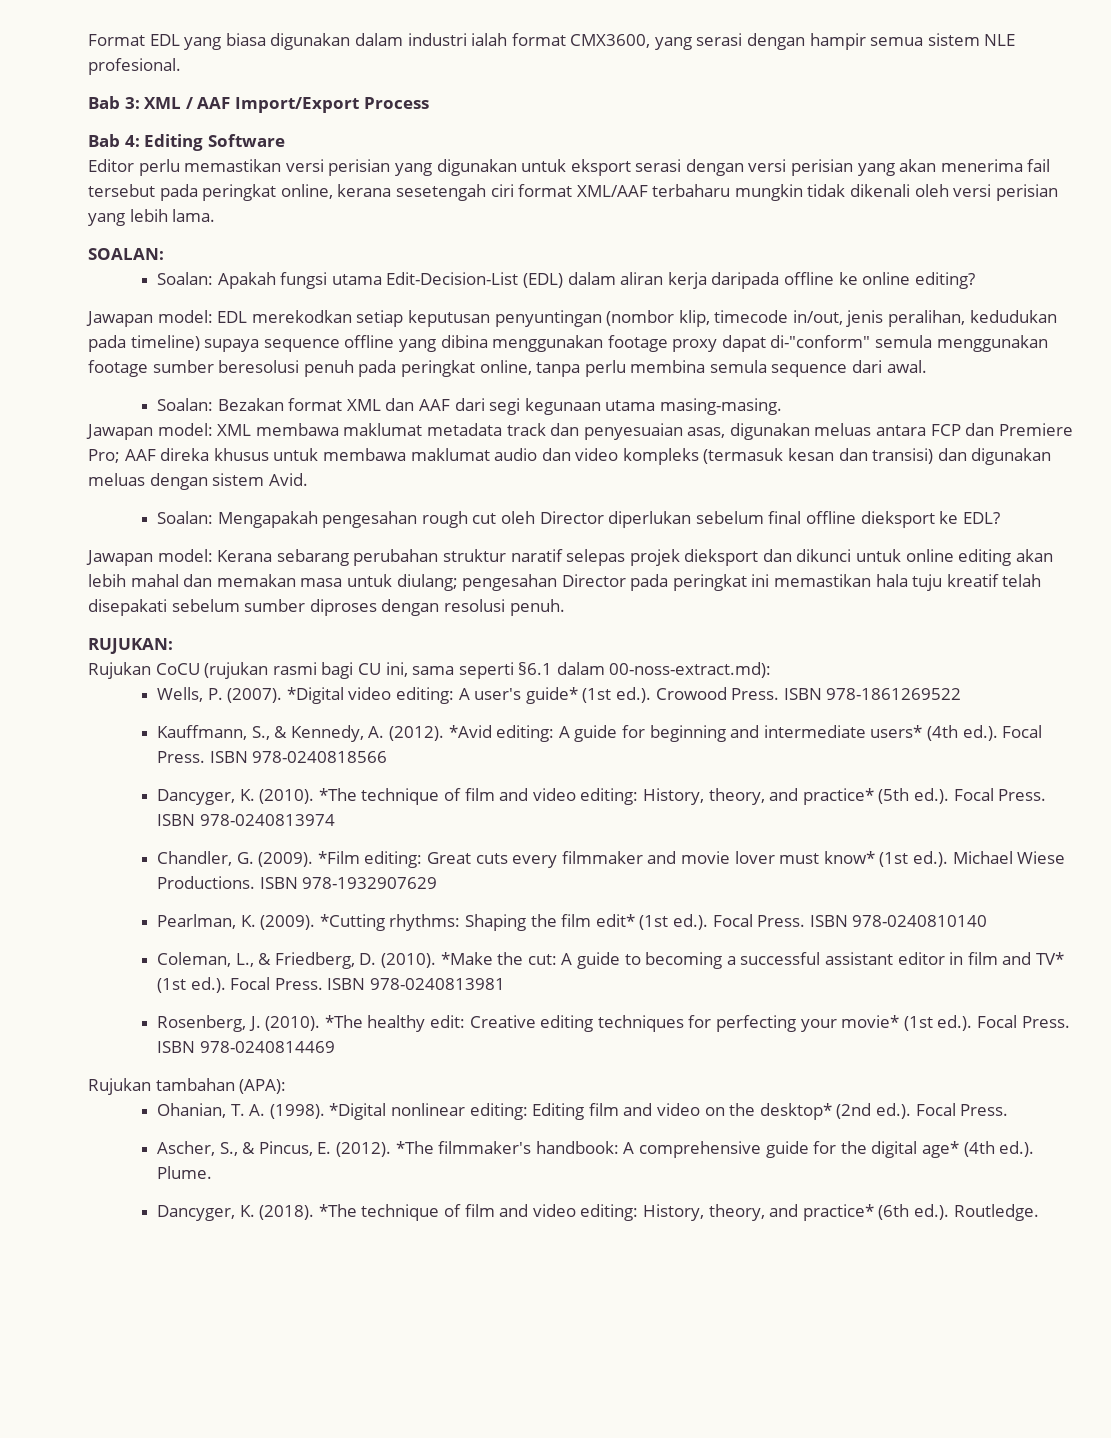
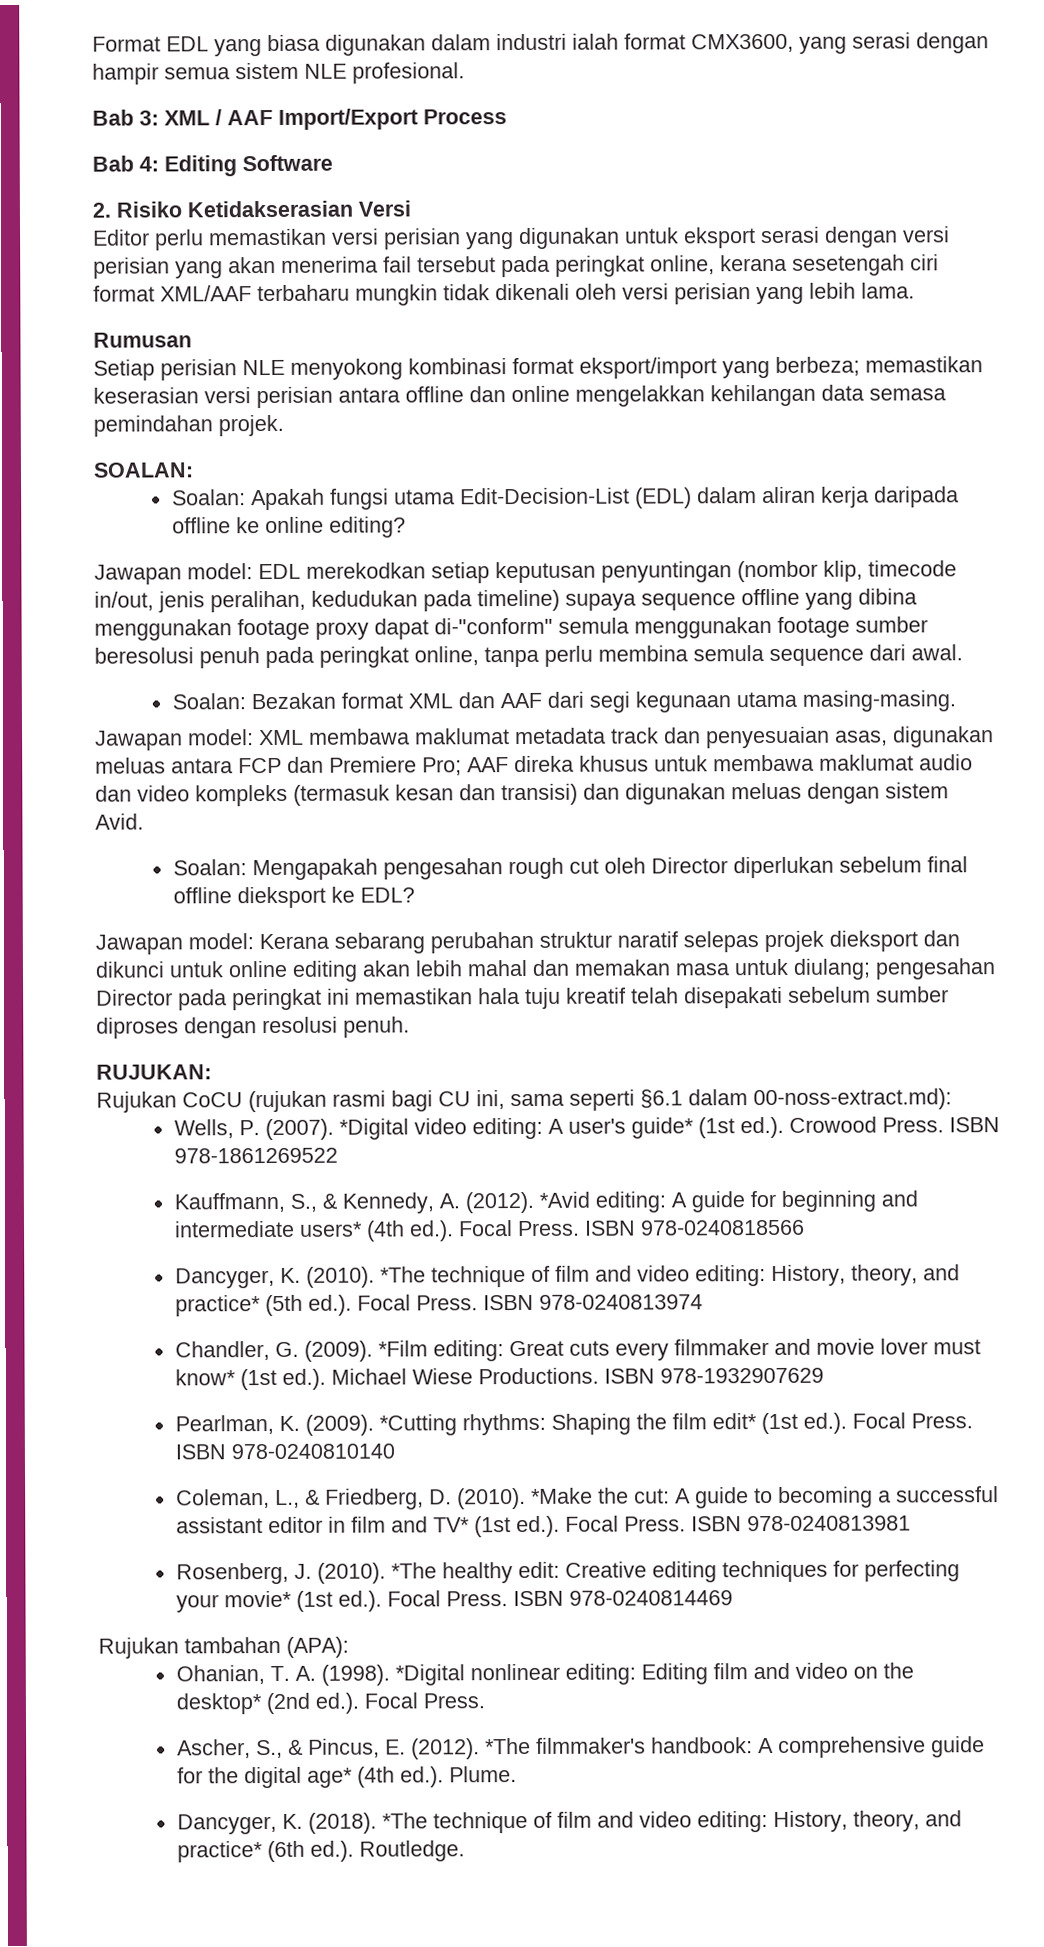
(285, 140) none -> [92,200,411,218] // 2. Risiko Ketidakserasian Versi
(216, 215) none -> [93,332,192,348] [93,356,983,381] [93,384,946,409] [93,414,284,437] // Rumusan // Setiap perisian NLE menyokong kombinasi format eksport/import yang berbeza; memastikan keserasian versi perisian antara offline dan online mengelakkan kehilangan data semasa pemindahan projek.

